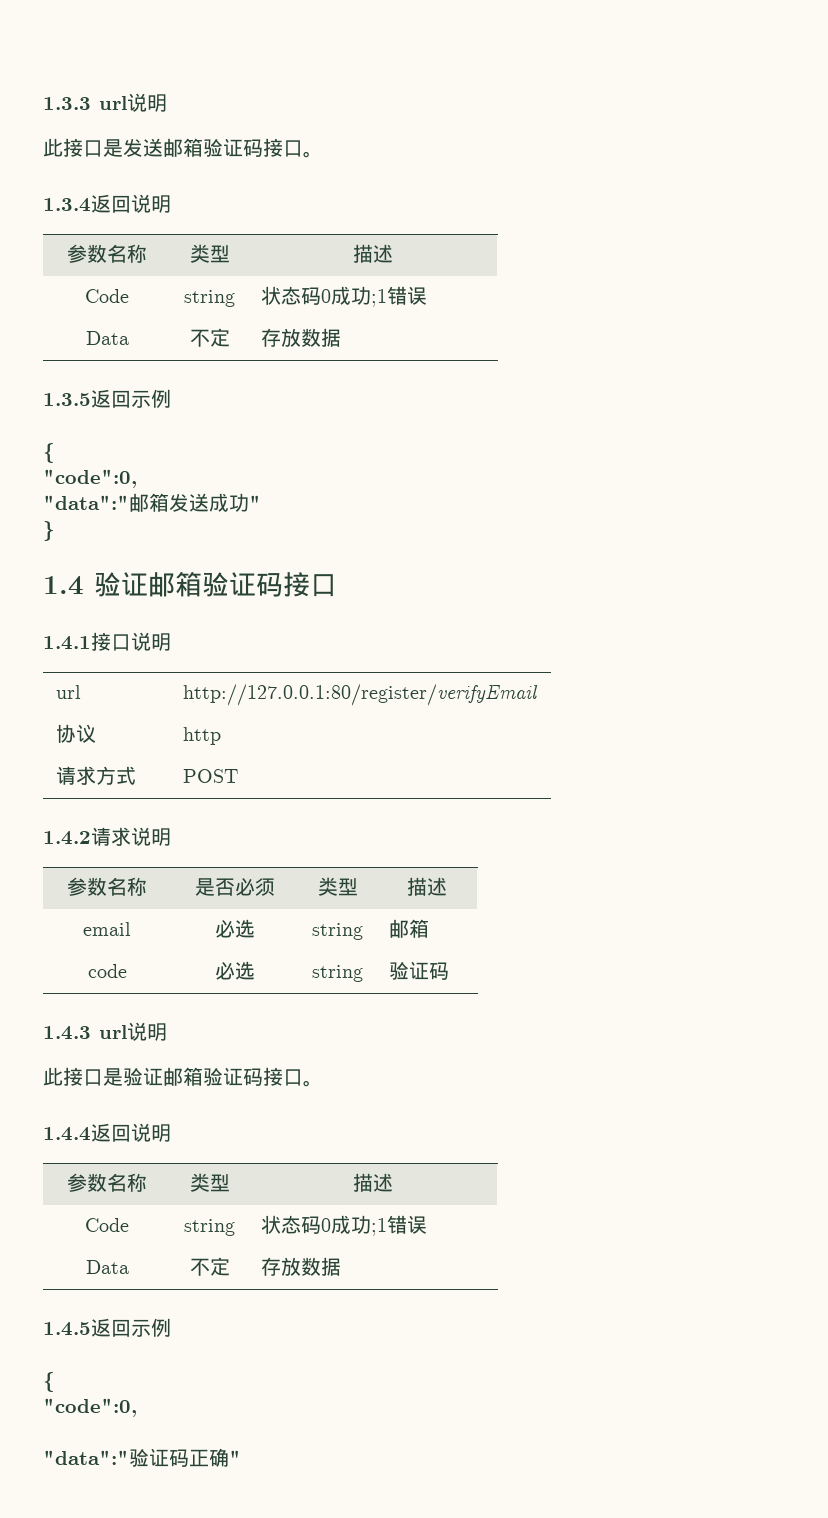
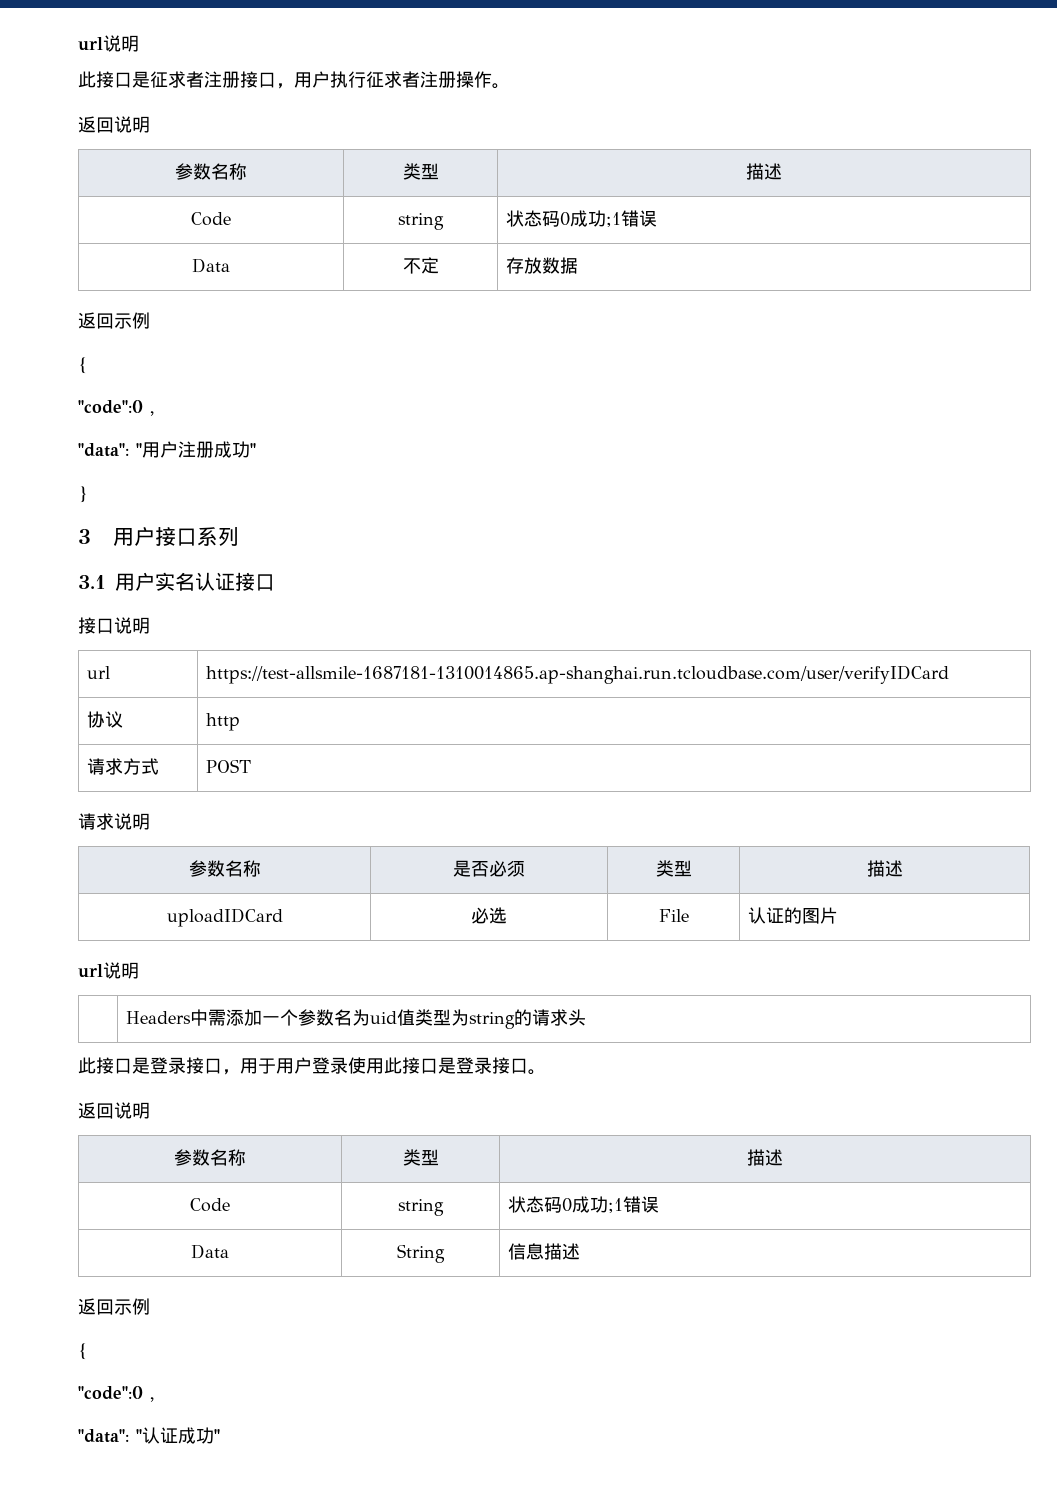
[43,93,167,112] [43,138,323,158] [43,198,91,212] 1.3.3 url说明 // 此接口是发送邮箱验证码接口。 // 1.3.4 -> [78,35,139,52] [78,71,510,89] url说明 // 此接口是征求者注册接口，用户执行征求者注册操作。 //
[43,389,171,408] [43,443,55,463] [43,469,137,488] [43,493,261,512] [43,521,55,541] [43,571,283,597] 1.3.5返回示例 // { // "code":0, // "data":"邮箱发送成功" // } // 1.4验证邮箱验证码 -> [78,312,150,329] [78,357,88,374] [78,400,154,416] [78,441,256,458] [78,486,88,503] [78,527,239,546] [78,572,235,591] 返回示例 // { // "code":0 , // "data": "用户注册成功" // } // 3用户接口系列 // 3.1用户实名认证
[43,636,91,650] 1.4.1 -> (275, 582) none
[182,684,538,706] http://127.0.0.1:80/register/verifyEmail -> [205,665,949,684] https://test-allsmile-1687181-1310014865.ap-shanghai.run.tcloudbase.com/user/verifyIDCard
[43,831,91,845] 1.4.2 -> (251, 766) none
[83,922,131,936] [214,919,255,938] [312,923,363,940] [388,919,429,938] [87,964,127,978] [214,961,255,980] [312,965,363,982] [388,961,449,980] [43,1022,167,1041] [43,1067,323,1087] [43,1127,91,1141] email | 必选 | string | 邮箱 // code | 必选 | string | 验证码 // 1.4.3 url说明 // 此接口是验证邮箱验证码接口。 // 1.4.4 -> [166,908,283,927] [471,907,507,924] [658,909,689,922] [747,907,838,924] [78,962,139,979] [125,1009,586,1029] [78,1057,546,1075] uploadIDCard | 必选 | File | 认证的图片 // url说明 // | Headers中需添加一个参数名为uid值类型为string的请求头 // 此接口是登录接口，用于用户登录使用此接口是登录接口。 //
[189,1257,230,1276] [260,1257,341,1276] [43,1318,171,1337] [43,1372,55,1392] [43,1398,137,1417] [43,1448,229,1467] 不定 | 存放数据 // 1.4.5返回示例 // { // "code":0, // "data":"验证码正确 -> [397,1244,445,1263] [507,1243,580,1260] [78,1298,150,1315] [78,1343,88,1360] [78,1386,154,1402] [78,1427,214,1444] String | 信息描述 // 返回示例 // { // "code":0 , // "data": "认证成功

